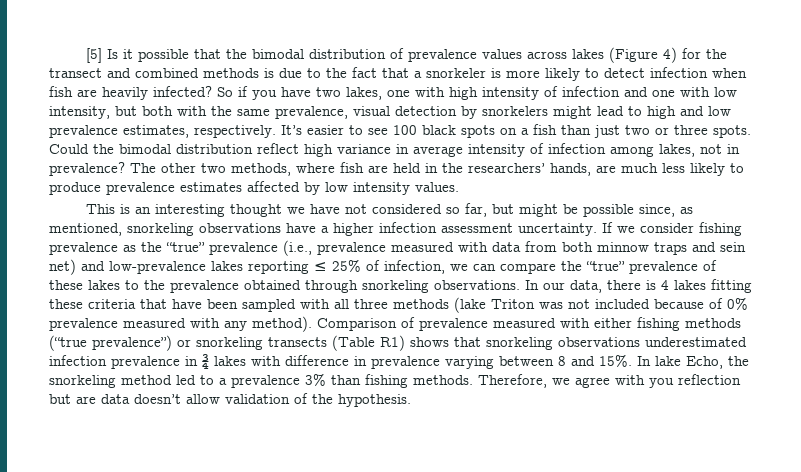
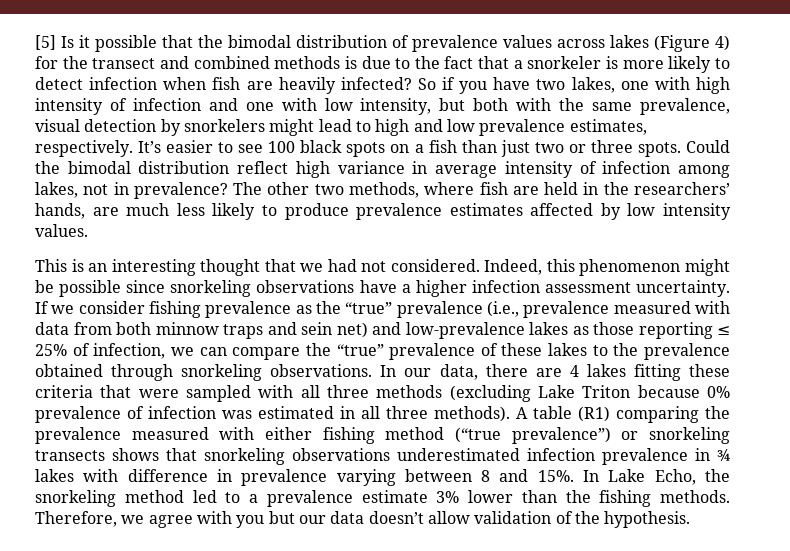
[286,203,693,217] [49,223,122,236] we have not considered so far, but might be possible since, as mentioned, -> [264,259,731,276] [35,280,166,297] that we had not considered. Indeed, this phenomenon might be possible since
(243, 266) none -> [572,322,634,335] as those
[646,280,656,290] is -> [535,368,562,377] are
[172,299,238,309] have been -> [138,389,179,398] were
[454,297,748,313] [49,316,415,332] (lake Triton was not included because of 0% prevalence measured with any method). Comparison of -> [449,385,731,402] [35,406,730,423] (excluding Lake Triton because 0% prevalence of infection was estimated in all three methods). A table (R1) comparing the
[685,318,741,328] methods -> [385,427,445,440] method
[332,335,405,351] (Table R1) -> (105, 455) none
[655,356,681,366] lake -> [608,469,646,482] Lake
[305,373,361,386] 3% than -> [361,490,591,503] estimate 3% lower than the
[678,374,741,385] [49,394,96,404] reflection but are -> [268,511,326,524] but our

